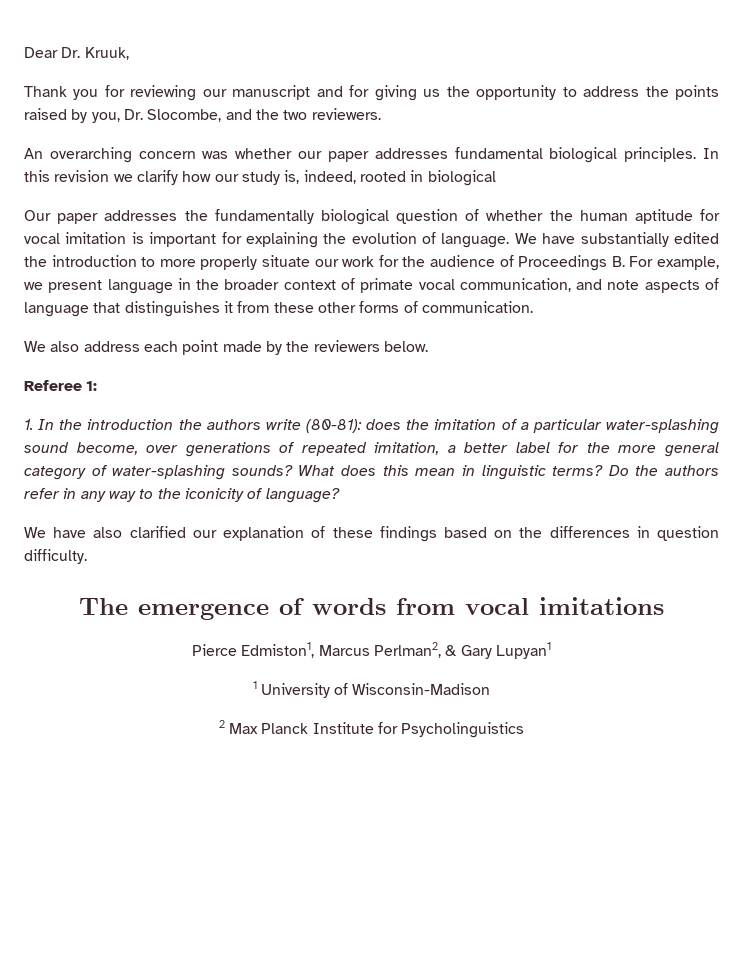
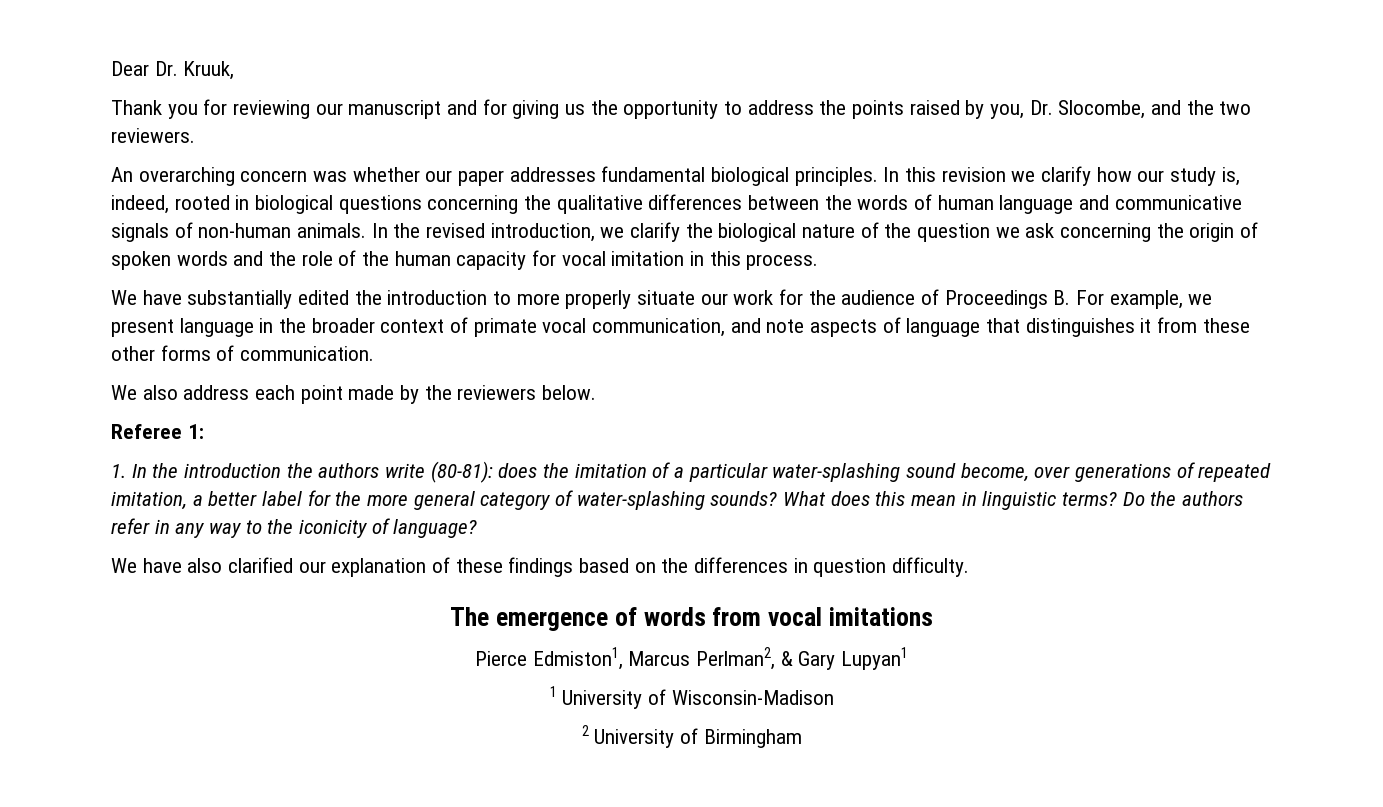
[24,209,544,225] // Our paper addresses the fundamentally biological question of whether -> [338,194,1242,214] [111,222,1259,242] [111,250,357,270] questions concerning the qualitative differences between the words of human language and communicative signals of non-human animals. In the revised introduction, we clarify the biological nature of the question we ask concerning the origin of spoken words and the role of
[634,209,693,224] aptitude -> [456,251,527,270] capacity
[131,232,510,248] is important for explaining the evolution of language. -> [690,251,819,270] in this process. //
[229,722,525,738] Max Planck Institute for Psycholinguistics -> [594,728,802,748] University of Birmingham

